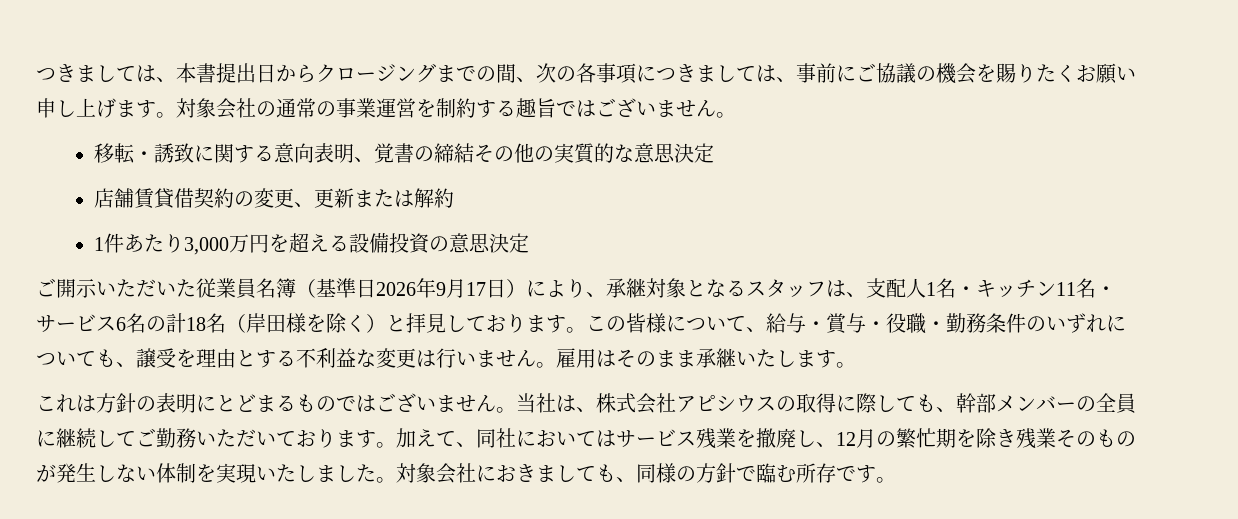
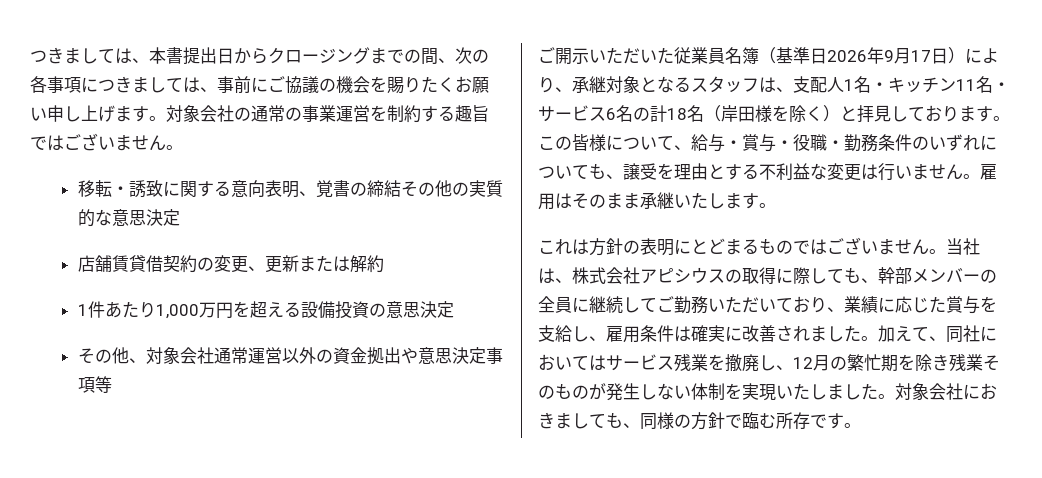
[183,237,229,255] 3,000 -> [155,304,199,319] 1,000
(529, 243) none -> [77,347,503,365] [77,376,112,393] // その他、対象会社通常運営以外の資金拠出や意思決定事項等
[336,430,376,448] ます -> [827,296,997,314] [538,325,861,343] 、業績に応じた賞与を支給し、雇用条件は確実に改善されました

